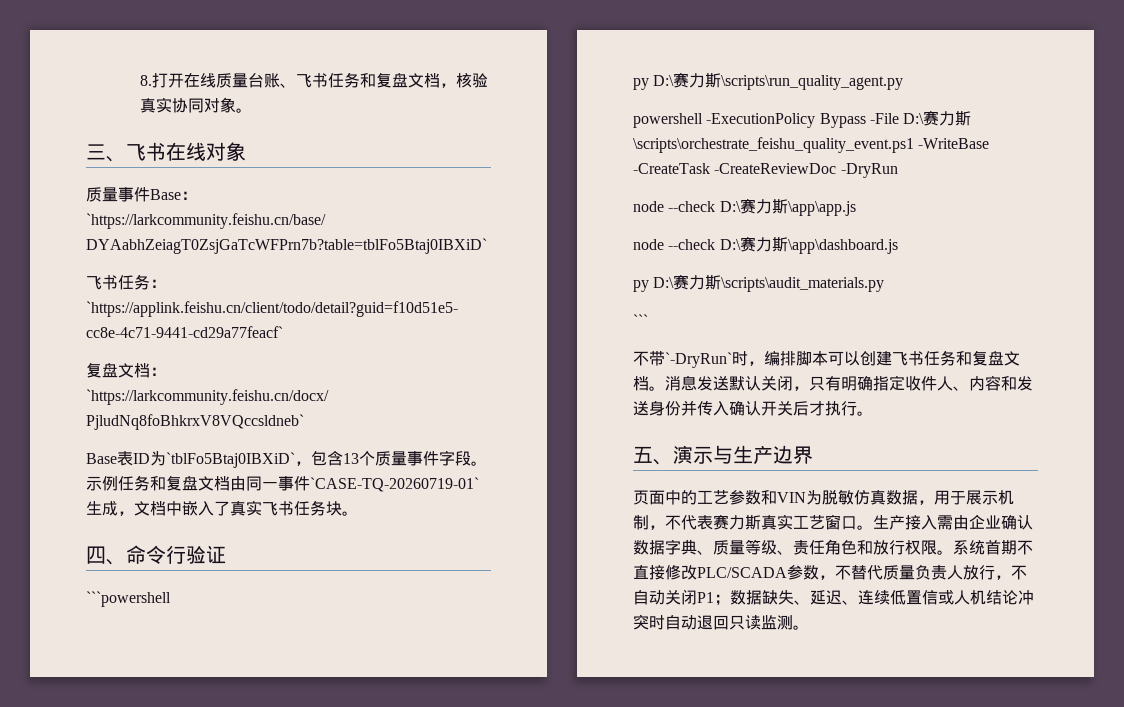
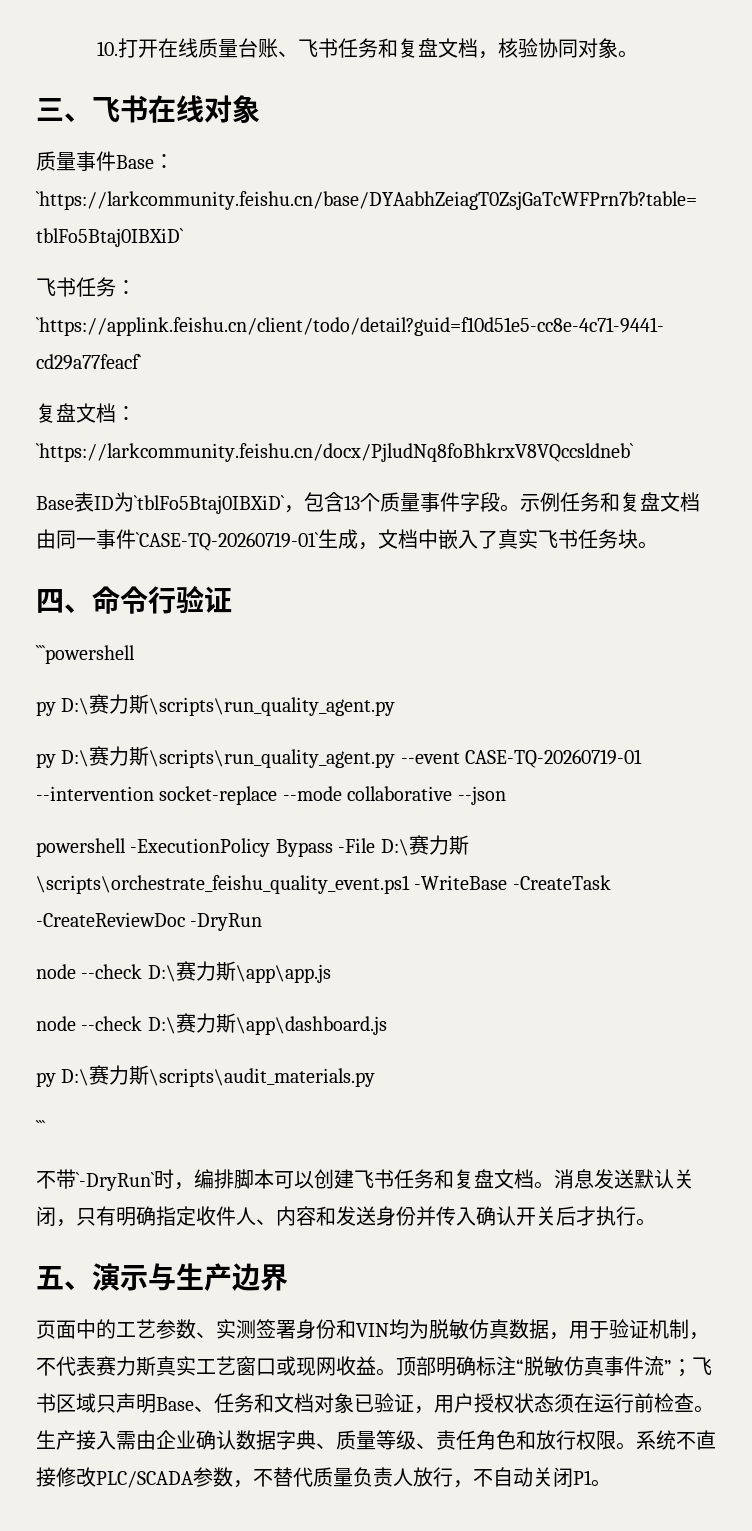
[140,75,153,86] 8. -> [96,41,118,56] 10.
[140,97,173,113] 真实 -> (538, 48) none
(904, 82) none -> [36,746,643,768] [36,786,506,805] // py D:\赛力斯\scripts\run_quality_agent.py --event CASE-TQ-20260719-01 --intervention socket-replace --mode collaborative --json
[761,490,806,505] 和VIN -> [196,1319,409,1339] 、实测签署身份和VIN均
[966,490,998,505] 展示 -> [609,1319,649,1339] 验证
(857, 523) none -> [276,1356,712,1377] [36,1393,694,1414] 或现网收益。顶部明确标注“脱敏仿真事件流”；飞书区域只声明Base、任务和文档对象已验证，用户授权状态须在运行前检查
[985,540,1017,555] 首期 -> (676, 1440) none
[714,590,1034,606] [633,614,793,630] ；数据缺失、延迟、连续低置信或人机结论冲突时自动退回只读监测 -> (592, 1477) none

